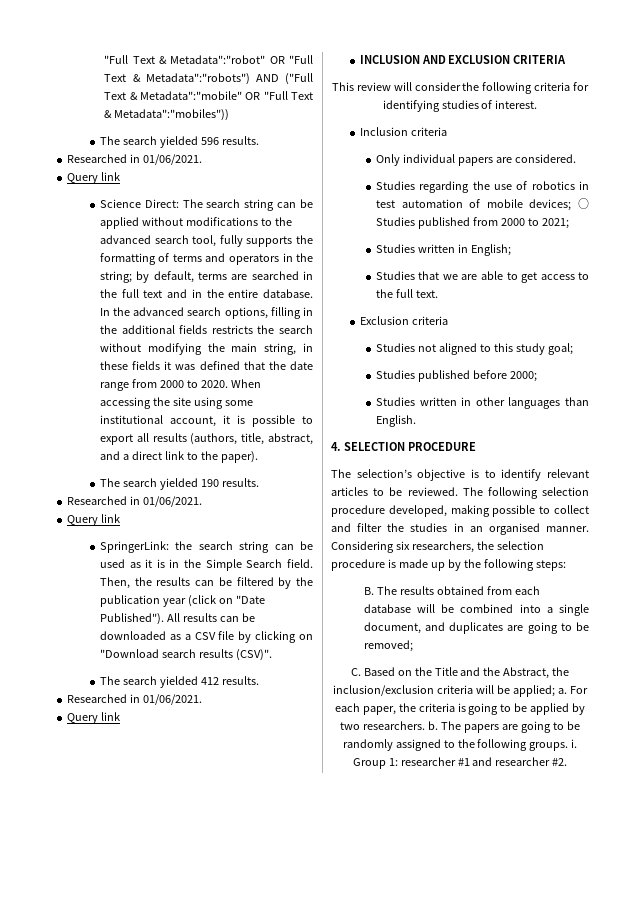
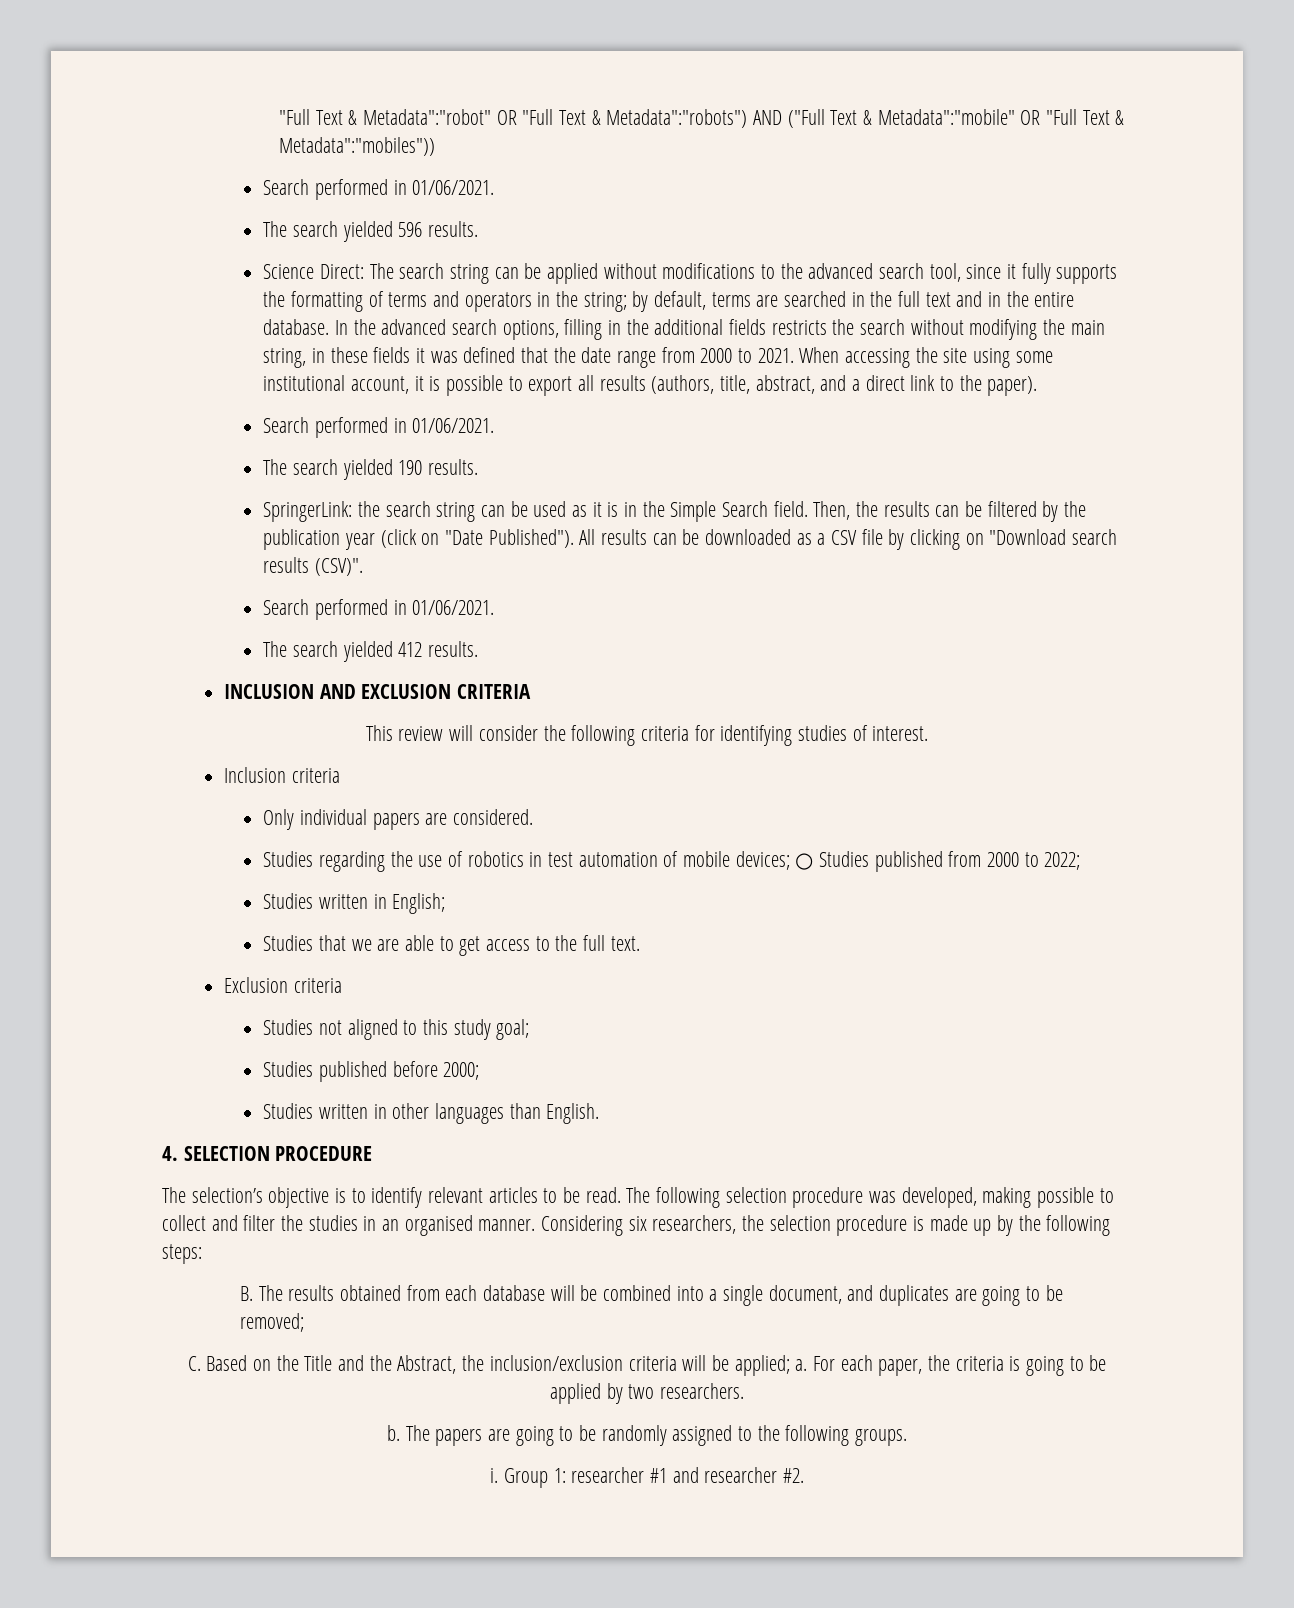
(230, 115) none -> [263,179,495,200] // Search performed in 01/06/2021.
[67,154,203,165] [67,172,121,184] // Researched in 01/06/2021. // Query link -> (478, 229) none
(217, 241) none -> [966,264,1016,279] since it
[200,380,228,388] 2020. -> [757,348,794,363] 2021.
(258, 457) none -> [263,417,495,438] // Search performed in 01/06/2021.
[67,496,203,507] [67,514,121,526] // Researched in 01/06/2021. // Query link -> (478, 467) none
(272, 655) none -> [263,599,495,620] // Search performed in 01/06/2021.
[67,694,203,705] [67,712,121,724] // Researched in 01/06/2021. // Query link -> (478, 649) none
[541,218,569,229] 2021; -> [1044,852,1081,870] 2022;
[407,487,458,496] reviewed. -> [585,1187,621,1203] read.
(385, 511) none -> [869,1191,897,1203] was
(426, 725) none -> (745, 1391) //
(569, 746) none -> (908, 1437) //

